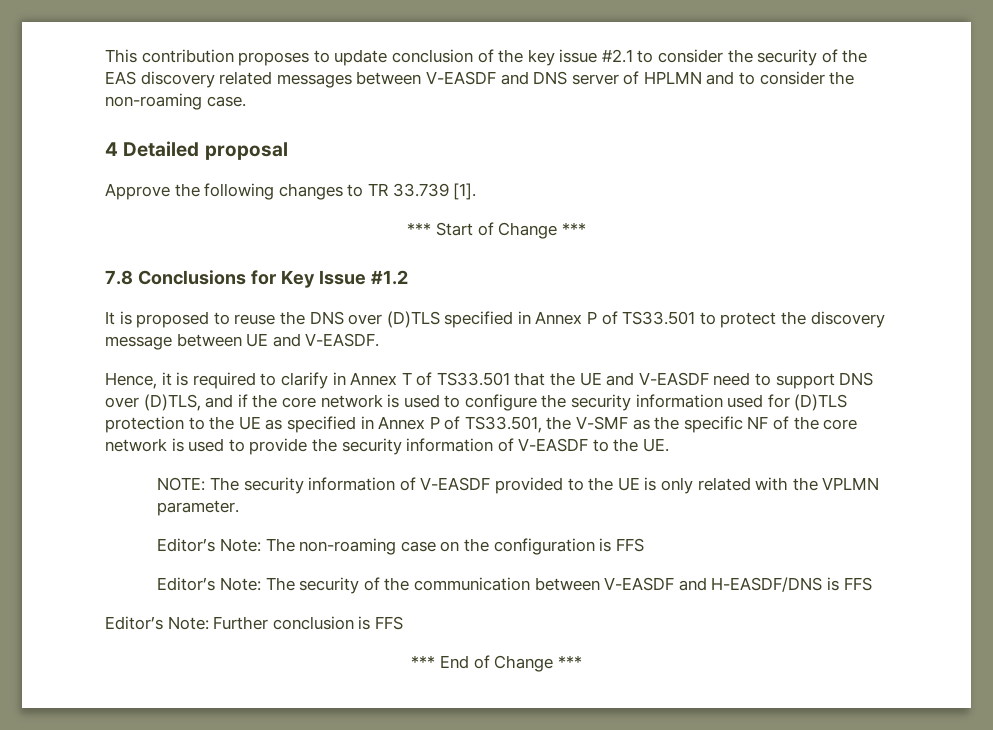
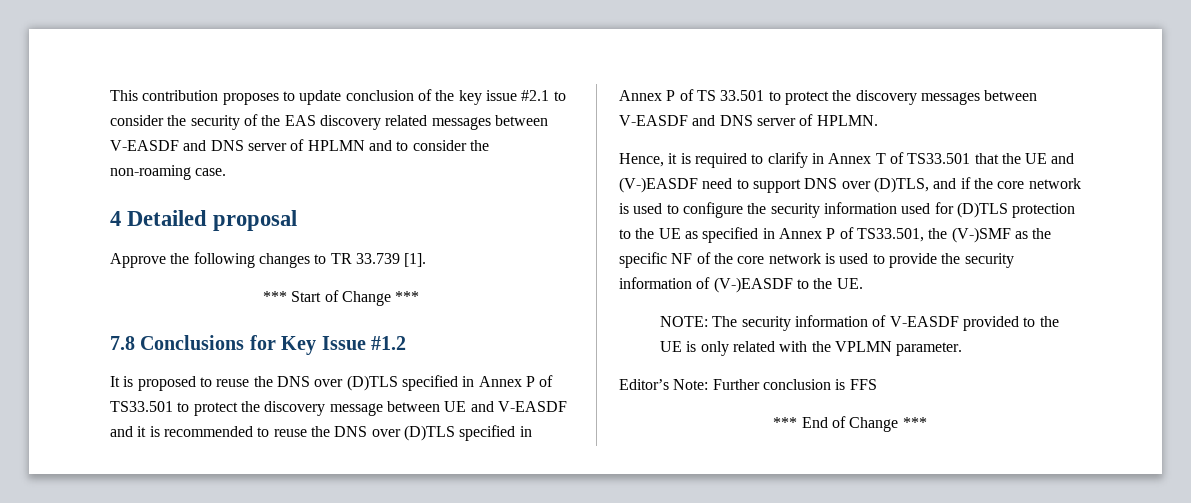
[305,333,380,347] V-EASDF. -> [497,401,567,412] [110,425,532,441] [619,89,1038,105] [619,114,878,126] V-EASDF and it is recommended to reuse the DNS over (D)TLS specified in Annex P of TS 33.501 to protect the discovery messages between V-EASDF and DNS server of HPLMN.
[638,372,709,386] V-EASDF -> [619,177,698,193] (V-)EASDF
[576,416,629,430] V-SMF -> [951,227,1011,243] (V-)SMF
[518,438,589,452] V-EASDF -> [713,277,793,293] (V-)EASDF
[157,538,644,555] [157,577,872,594] // Editor’s Note: The non-roaming case on the configuration is FFS // Editor’s Note: The security of the communication between V-EASDF and H-EASDF/DNS is FFS -> (963, 349) none

